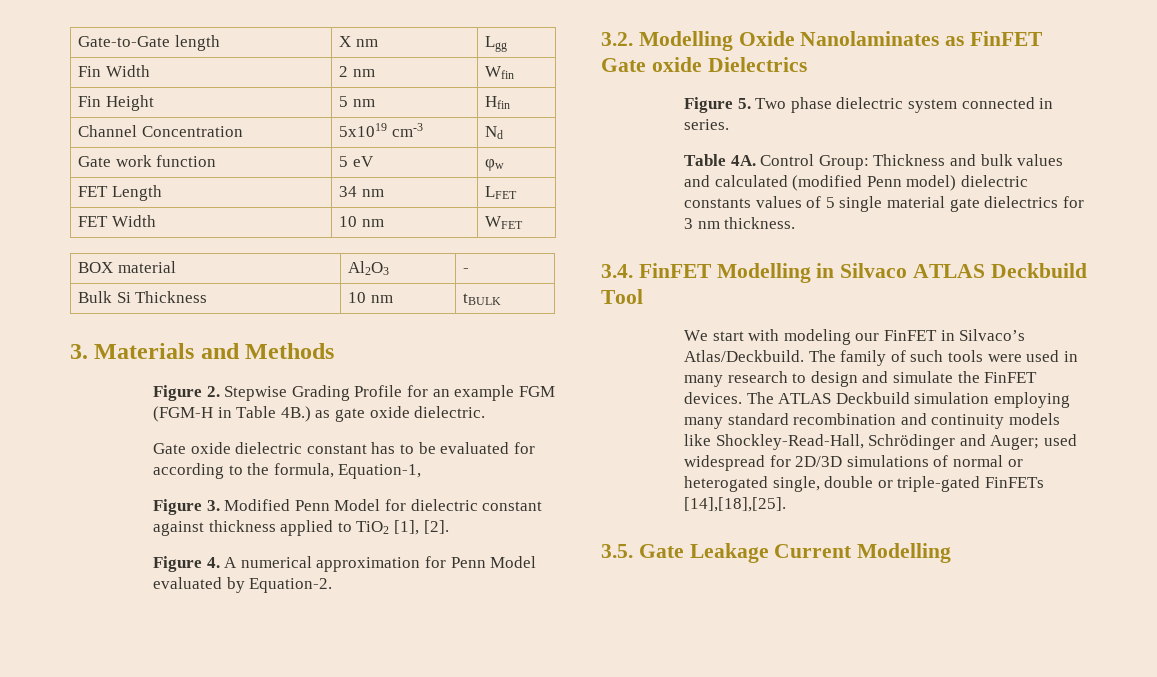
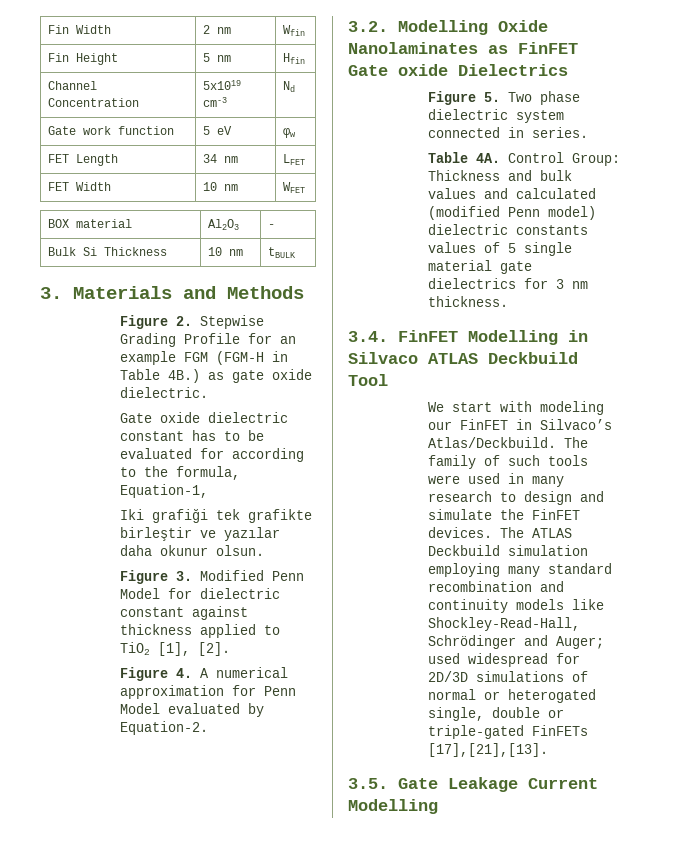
[78,35,220,51] [339,36,378,47] [485,36,508,52] Gate-to-Gate length | X nm | Lgg // -> (48, 29) none
(422, 471) none -> [120,508,313,523] [120,527,281,541] [120,545,265,556] // Iki grafiği tek grafikte birleştir ve yazılar daha okunur olsun.
[684,497,787,512] [14],[18],[25]. -> [428,743,549,757] [17],[21],[13].

